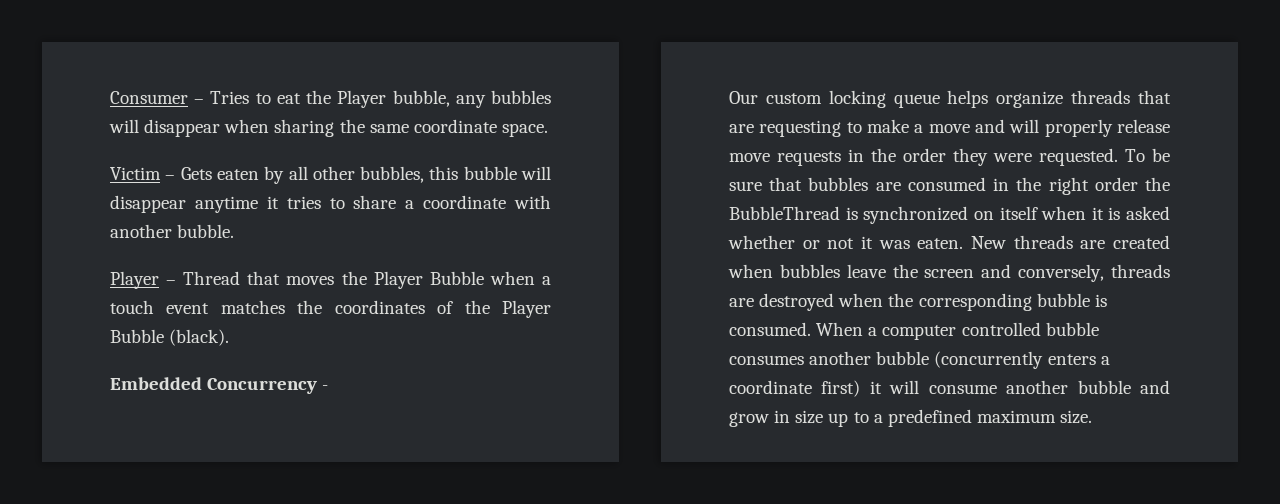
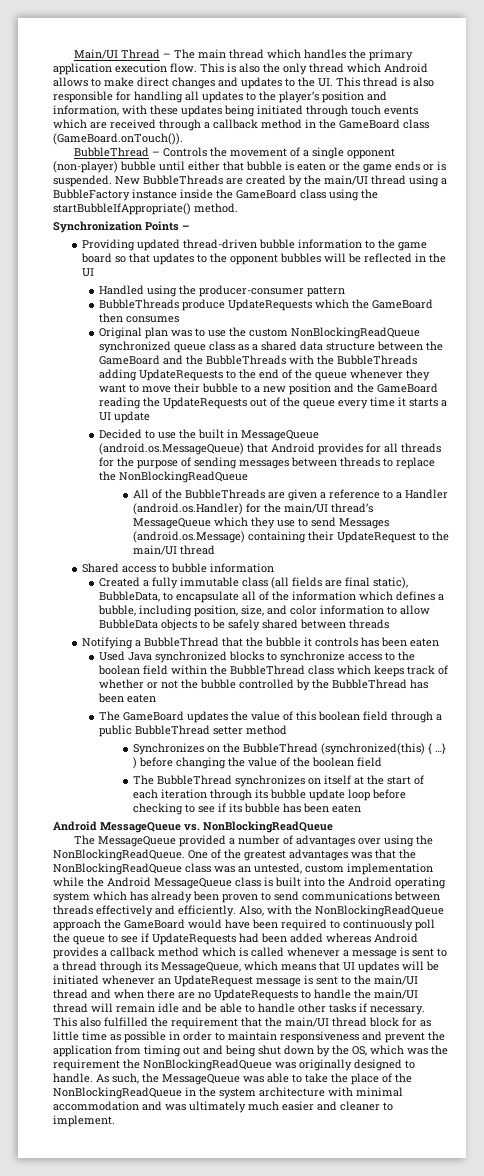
[110,90,551,108] [109,119,548,137] [110,166,551,184] [110,195,551,213] [110,224,235,238] [110,271,551,289] [110,300,551,318] [110,329,230,346] [110,377,329,394] [729,90,1171,108] [729,119,1170,137] [729,148,1170,166] [729,177,1170,195] [729,206,1170,224] [728,235,1170,249] [728,264,1170,282] [729,293,1107,311] [729,322,1099,340] [729,351,1110,369] [729,380,1170,397] [729,409,1093,427] Consumer – Tries to eat the Player bubble, any bubbles will disappear when sharing the same coordinate space. // Victim – Gets eaten by all other bubbles, this bubble will disappear anytime it tries to share a coordinate with another bubble. // Player – Thread that moves the Player Bubble when a touch event matches the coordinates of the Player Bubble (black). // Embedded Concurrency - // Our custom locking queue helps organize threads that are requesting to make a move and will properly release move requests in the order they were requested. To be sure that bubbles are consumed in the right order the BubbleThread is synchronized on itself when it is asked whether or not it was eaten. New threads are created when bubbles leave the screen and conversely, threads are destroyed when the corresponding bubble is consumed. When a computer controlled bubble consumes another bubble (concurrently enters a coordinate first) it will consume another bubble and grow in size up to a predefined maximum size. -> [73,49,413,61] [53,63,428,75] [53,77,434,89] [53,91,387,103] [53,105,418,117] [53,119,429,131] [53,133,183,145] [73,147,395,159] [53,161,446,173] [53,175,447,187] [53,189,378,201] [53,203,238,215] [53,221,189,233] [81,239,427,251] [80,253,446,265] [81,268,94,277] [98,285,345,297] [98,299,433,311] [98,313,179,323] [98,327,420,339] [98,341,443,353] [98,355,417,365] [98,369,430,381] [98,383,438,395] [98,397,447,409] [98,411,150,423] [98,429,319,441] [98,443,441,455] [98,457,435,469] [98,471,248,483] [132,489,448,501] [132,503,373,515] [132,517,389,529] [132,531,449,543] [132,545,215,555] [81,563,274,573] [98,577,408,589] [98,591,444,603] [97,605,430,617] [98,619,389,631] [81,637,439,649] [98,651,415,663] [97,665,448,677] [98,679,428,691] [97,693,156,703] [98,711,442,723] [98,725,287,737] [132,743,446,755] [132,757,382,769] [132,775,424,787] [132,789,406,801] [132,803,361,815] [53,821,333,833] [73,835,433,847] [53,849,416,861] [53,863,433,875] [53,877,446,889] [53,891,440,903] [53,905,444,917] [53,919,435,931] [53,933,418,945] [53,947,447,959] [53,961,439,973] [53,975,418,987] [53,989,418,1001] [53,1003,425,1015] [53,1017,431,1029] [53,1031,445,1043] [53,1045,448,1057] [53,1059,415,1071] [53,1073,412,1085] [53,1087,403,1099] [53,1101,393,1113] [53,1115,115,1127] Main/UI Thread – The main thread which handles the primary application execution flow. This is also the only thread which Android allows to make direct changes and updates to the UI. This thread is also responsible for handling all updates to the player’s position and information, with these updates being initiated through touch events which are received through a callback method in the GameBoard class (GameBoard.onTouch()). // BubbleThread – Controls the movement of a single opponent (non-player) bubble until either that bubble is eaten or the game ends or is suspended. New BubbleThreads are created by the main/UI thread using a BubbleFactory instance inside the GameBoard class using the startBubbleIfAppropriate() method. // Synchronization Points – // Providing updated thread-driven bubble information to the game board so that updates to the opponent bubbles will be reflected in the UI // Handled using the producer-consumer pattern // BubbleThreads produce UpdateRequests which the GameBoard then consumes // Original plan was to use the custom NonBlockingReadQueue synchronized queue class as a shared data structure between the GameBoard and the BubbleThreads with the BubbleThreads adding UpdateRequests to the end of the queue whenever they want to move their bubble to a new position and the GameBoard reading the UpdateRequests out of the queue every time it starts a UI update // Decided to use the built in MessageQueue (android.os.MessageQueue) that Android provides for all threads for the purpose of sending messages between threads to replace the NonBlockingReadQueue // All of the BubbleThreads are given a reference to a Handler (android.os.Handler) for the main/UI thread’s MessageQueue which they use to send Messages (android.os.Message) containing their UpdateRequest to the main/UI thread // Shared access to bubble information // Created a fully immutable class (all fields are final static), BubbleData, to encapsulate all of the information which defines a bubble, including position, size, and color information to allow BubbleData objects to be safely shared between threads // Notifying a BubbleThread that the bubble it controls has been eaten // Used Java synchronized blocks to synchronize access to the boolean field within the BubbleThread class which keeps track of whether or not the bubble controlled by the BubbleThread has been eaten // The GameBoard updates the value of this boolean field through a public BubbleThread setter method // Synchronizes on the BubbleThread (synchronized(this) { …} ) before changing the value of the boolean field // The BubbleThread synchronizes on itself at the start of each iteration through its bubble update loop before checking to see if its bubble has been eaten // Android MessageQueue vs. NonBlockingReadQueue // The MessageQueue provided a number of advantages over using the NonBlockingReadQueue. One of the greatest advantages was that the NonBlockingReadQueue class was an untested, custom implementation while the Android MessageQueue class is built into the Android operating system which has already been proven to send communications between threads effectively and efficiently. Also, with the NonBlockingReadQueue approach the GameBoard would have been required to continuously poll the queue to see if UpdateRequests had been added whereas Android provides a callback method which is called whenever a message is sent to a thread through its MessageQueue, which means that UI updates will be initiated whenever an UpdateRequest message is sent to the main/UI thread and when there are no UpdateRequests to handle the main/UI thread will remain idle and be able to handle other tasks if necessary. This also fulfilled the requirement that the main/UI thread block for as little time as possible in order to maintain responsiveness and prevent the application from timing out and being shut down by the OS, which was the requirement the NonBlockingReadQueue was originally designed to handle. As such, the MessageQueue was able to take the place of the NonBlockingReadQueue in the system architecture with minimal accommodation and was ultimately much easier and cleaner to implement.

